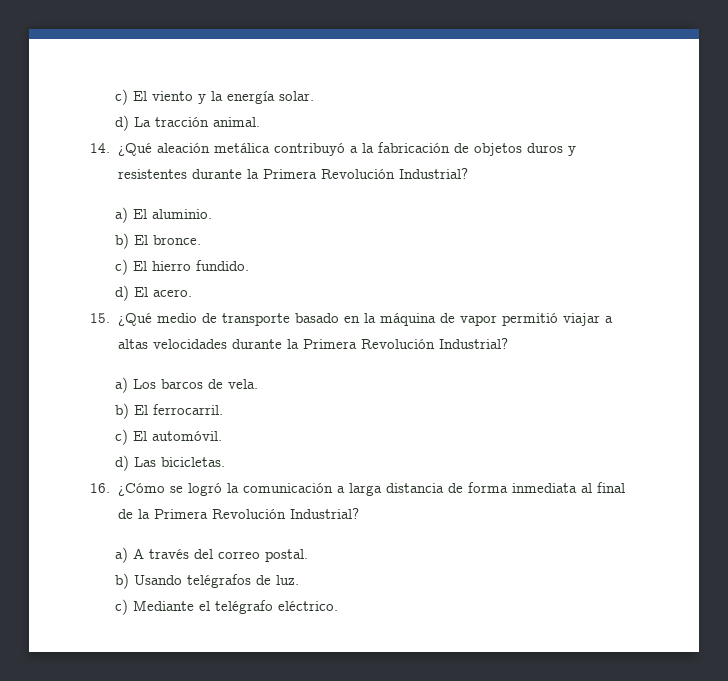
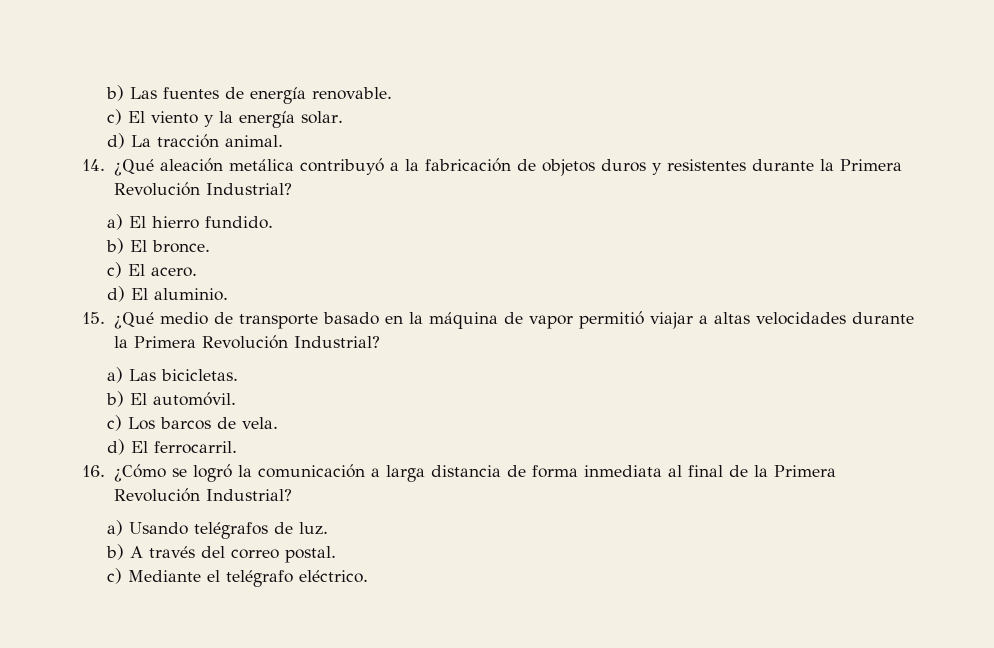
(115, 97) none -> [106,85,393,104] b) Las fuentes de energía renovable. //
[152,209,213,219] aluminio. -> [152,216,274,229] hierro fundido.
[152,260,250,271] [115,285,193,301] hierro fundido. // d) El acero. -> [151,267,198,277] [107,286,229,302] acero. // d) El aluminio.
(129, 385) none -> [129,369,239,381] [106,391,237,407] [107,415,123,431] Las bicicletas. // b) El automóvil. // c)
[115,403,130,419] b) -> [107,439,126,455] d)
[115,429,223,445] [115,455,226,471] // c) El automóvil. // d) Las bicicletas. -> (238, 447) none
(129, 555) none -> [129,522,329,539] [106,544,125,560] Usando telégrafos de luz. // b)
[115,573,300,589] // b) Usando telégrafos de luz. -> (337, 554) none

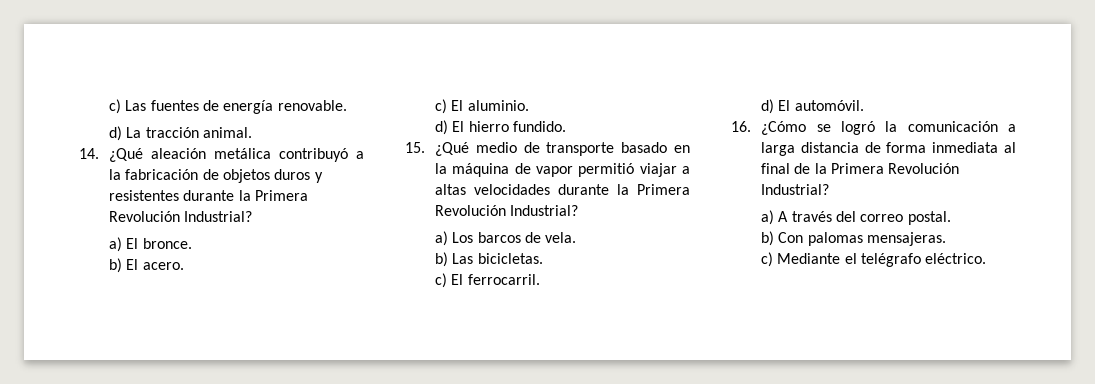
[106,85,125,101] b) -> [109,99,122,114] c)
[107,109,344,128] // c) El viento y la energía solar. -> (347, 105) none
[152,216,274,229] [106,238,211,254] [107,262,198,278] [107,286,229,302] hierro fundido. // b) El bronce. // c) El acero. // d) El aluminio. -> [142,238,192,249] [109,258,184,273] [435,99,529,114] [435,120,567,135] bronce. // b) El acero. // c) El aluminio. // d) El hierro fundido.
[129,369,239,381] [106,391,237,407] [107,415,279,431] [107,439,238,455] Las bicicletas. // b) El automóvil. // c) Los barcos de vela. // d) El ferrocarril. -> [452,232,577,243] [435,252,543,267] [435,273,540,288] [761,99,864,114] Los barcos de vela. // b) Las bicicletas. // c) El ferrocarril. // d) El automóvil.
[129,522,329,539] [106,544,125,560] Usando telégrafos de luz. // b) -> (775, 217) none
(337, 554) none -> [761,231,947,246] // b) Con palomas mensajeras.

